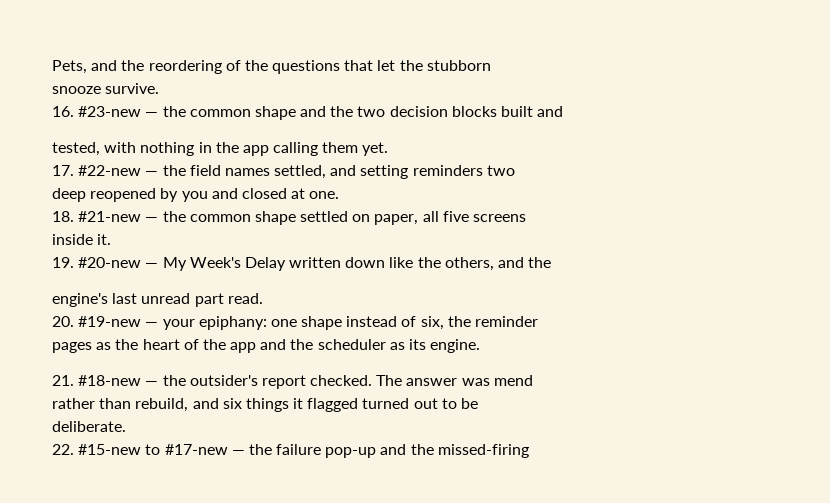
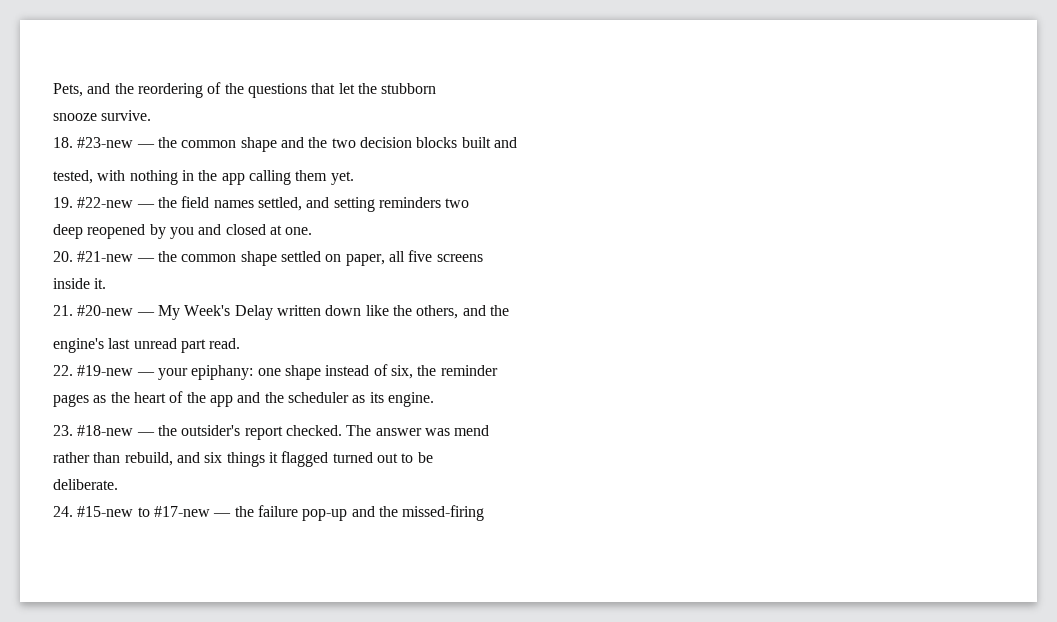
[52,106,74,117] 16. -> [53,137,73,148] 18.
[52,165,74,176] 17. -> [53,197,73,208] 19.
[52,211,74,222] 18. -> [53,251,73,262] 20.
[52,257,74,268] 19. -> [53,305,73,316] 21.
[52,316,74,327] 20. -> [53,365,73,376] 22.
[52,375,74,386] 21. -> [53,425,73,436] 23.
[52,444,74,455] 22. -> [53,506,73,517] 24.

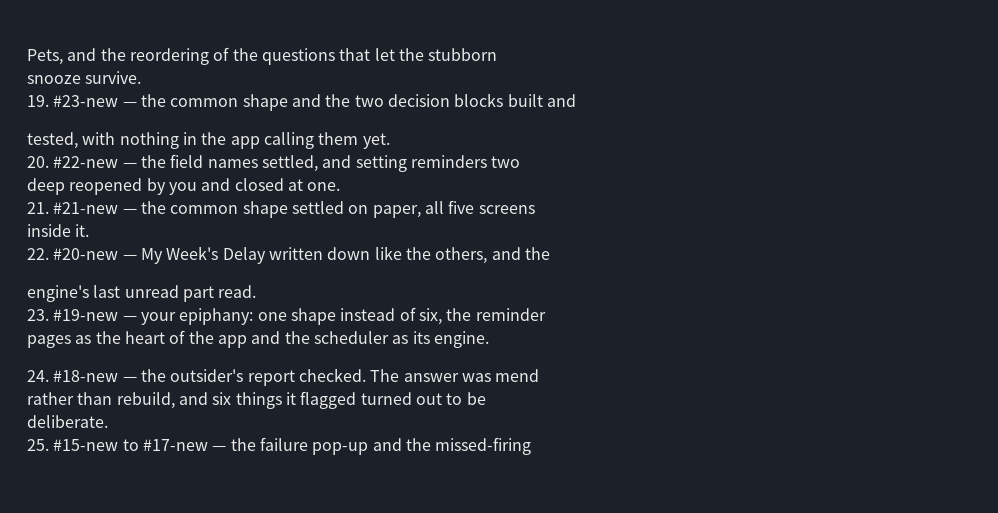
[53,137,73,148] 18. -> [27,95,49,107] 19.
[53,197,73,208] 19. -> [27,156,49,168] 20.
[53,251,73,262] 20. -> [27,202,49,214] 21.
[53,305,73,316] 21. -> [27,248,49,260] 22.
[53,365,73,376] 22. -> [27,309,49,321] 23.
[53,425,73,436] 23. -> [27,370,49,382] 24.
[53,506,73,517] 24. -> [27,439,49,451] 25.

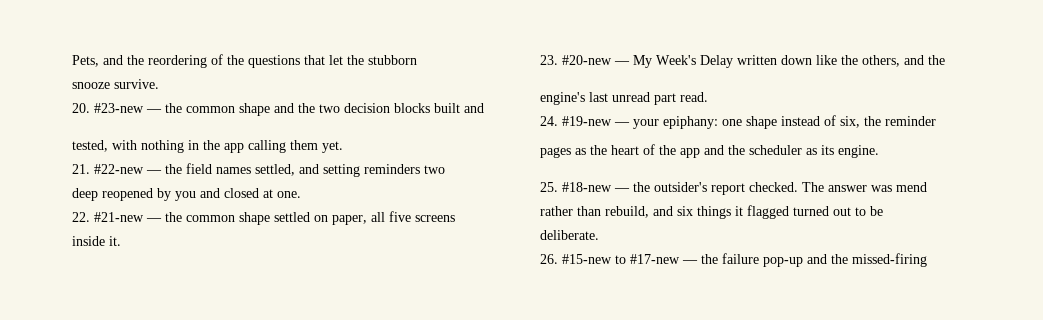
[27,95,49,107] 19. -> [72,103,90,113] 20.
[27,156,49,168] 20. -> [72,164,90,174] 21.
[27,202,49,214] 21. -> [72,212,90,222] 22.
[27,248,49,260] 22. -> [540,55,558,65] 23.
[27,309,49,321] 23. -> [540,116,558,126] 24.
[27,370,49,382] 24. -> [540,182,558,192] 25.
[27,439,49,451] 25. -> [540,254,558,264] 26.

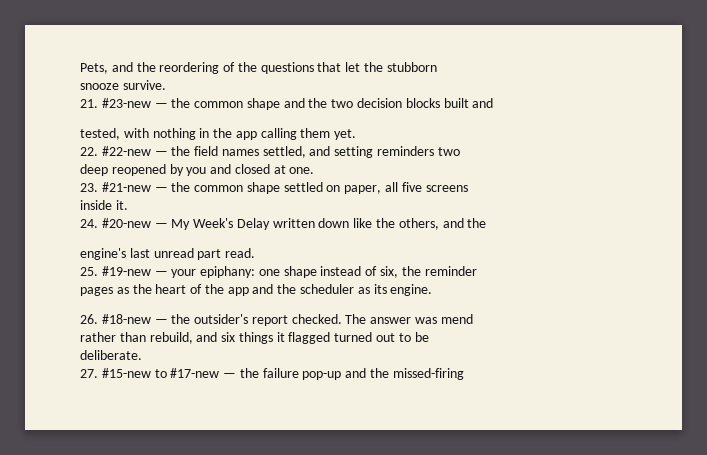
[72,103,90,113] 20. -> [80,99,98,108] 21.
[72,164,90,174] 21. -> [80,147,98,156] 22.
[72,212,90,222] 22. -> [80,183,98,192] 23.
[540,55,558,65] 23. -> [80,219,98,228] 24.
[540,116,558,126] 24. -> [80,267,98,276] 25.
[540,182,558,192] 25. -> [80,314,98,324] 26.
[540,254,558,264] 26. -> [80,369,98,378] 27.

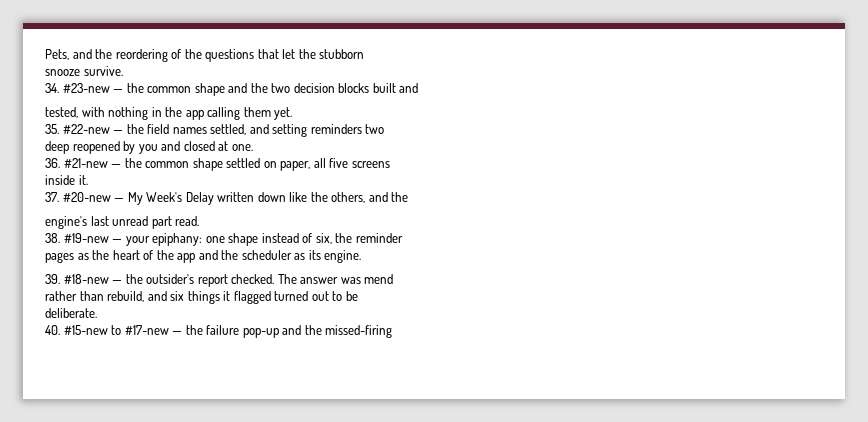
[80,99,98,108] 21. -> [45,83,59,93] 34.
[80,147,98,156] 22. -> [45,124,59,134] 35.
[80,183,98,192] 23. -> [45,158,60,168] 36.
[80,219,98,228] 24. -> [45,192,59,202] 37.
[80,267,98,276] 25. -> [45,233,60,243] 38.
[80,314,98,324] 26. -> [45,274,60,284] 39.
[80,369,98,378] 27. -> [45,325,60,335] 40.

